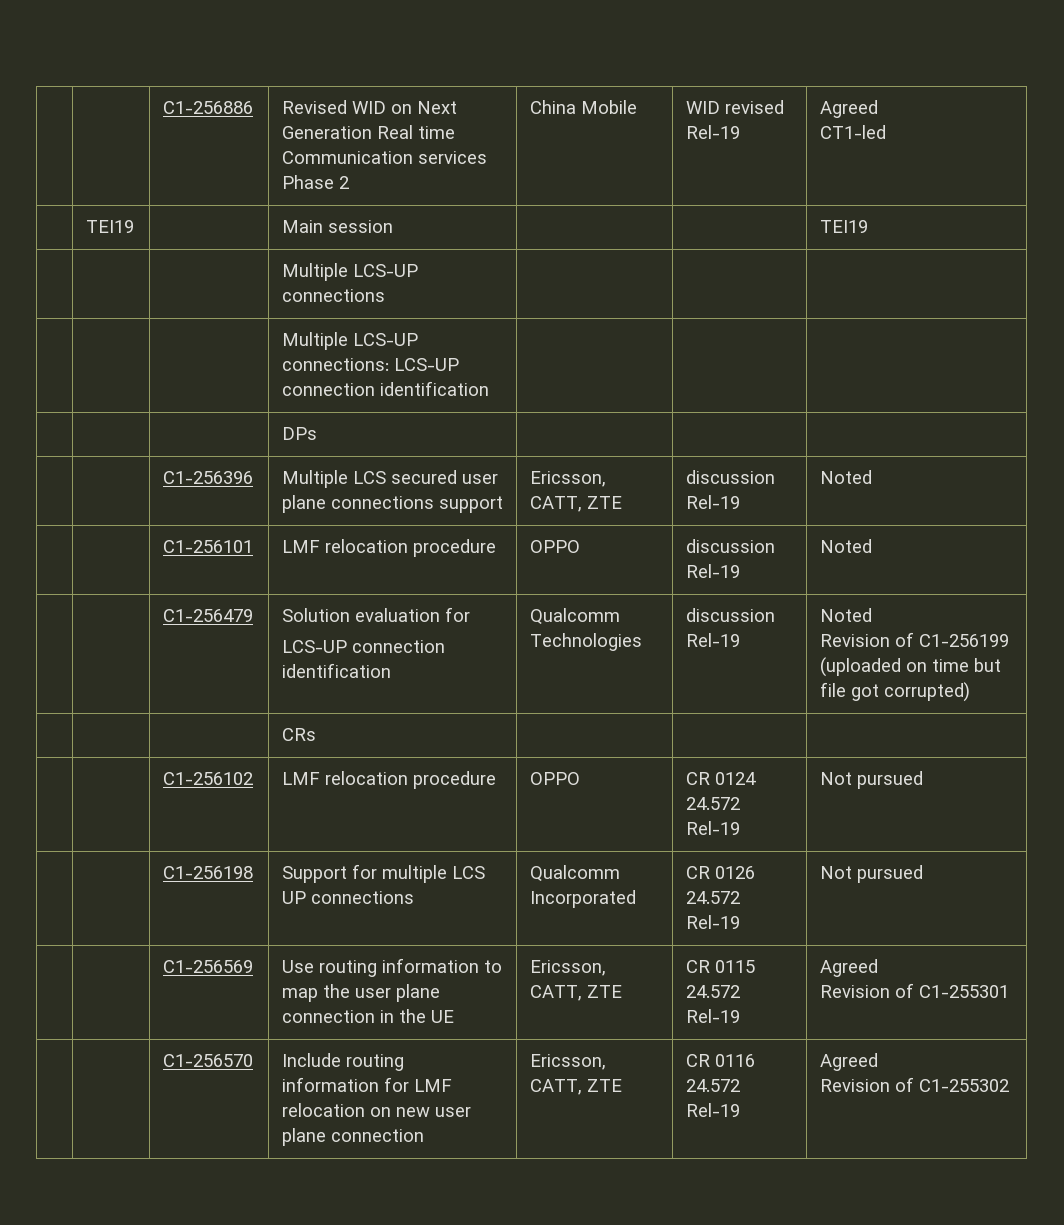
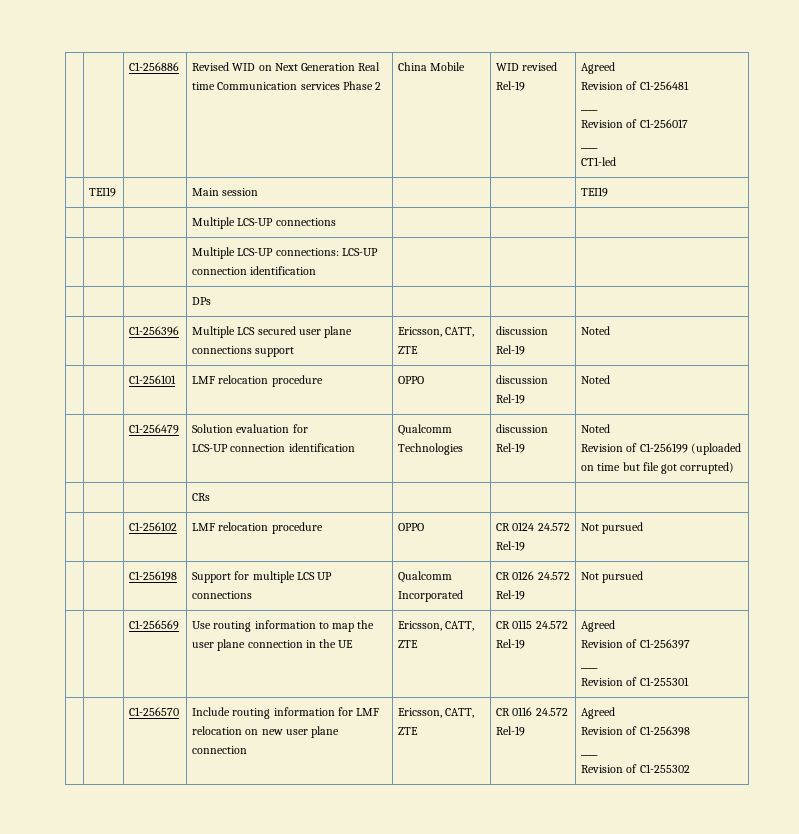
(878, 109) none -> [581,81,689,90] [581,109,599,111] [581,119,688,128] [581,147,599,149] // Revision of C1-256481 // ____ // Revision of C1-256017 // ____
(878, 968) none -> [581,639,690,649] [581,667,599,669] // Revision of C1-256397 // ____
(878, 1062) none -> [581,726,690,736] [581,754,599,756] // Revision of C1-256398 // ____

